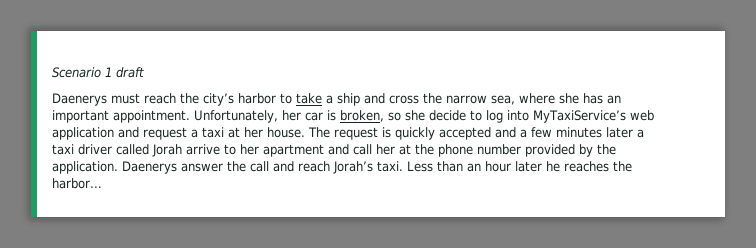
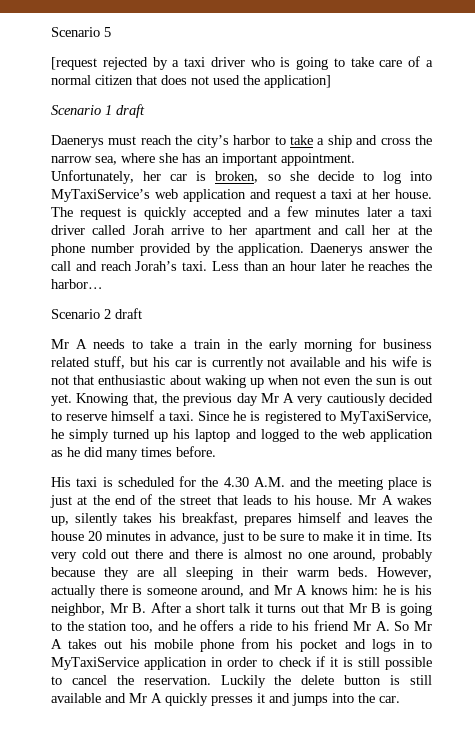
[52,67,101,78] Scenario -> [51,27,111,37] [51,56,434,70] [51,75,331,88] [51,105,101,115] Scenario 5 // [request rejected by a taxi driver who is going to take care of a normal citizen that does not used the application] // Scenario
(102, 183) none -> [51,308,142,319] [51,338,432,352] [51,356,433,370] [51,375,433,388] [51,393,434,406] [51,410,432,424] [51,429,433,442] [51,446,216,460] [51,476,432,490] [50,494,432,508] [51,512,433,526] [51,531,432,544] [51,549,434,562] [51,567,432,580] [51,585,432,598] [51,602,432,616] [51,620,432,633] [51,638,433,652] [51,656,433,670] [51,675,433,688] [51,693,400,706] // Scenario 2 draft // Mr A needs to take a train in the early morning for business related stuff, but his car is currently not available and his wife is not that enthusiastic about waking up when not even the sun is out yet. Knowing that, the previous day Mr A very cautiously decided to reserve himself a taxi. Since he is registered to MyTaxiService, he simply turned up his laptop and logged to the web application as he did many times before. // His taxi is scheduled for the 4.30 A.M. and the meeting place is just at the end of the street that leads to his house. Mr A wakes up, silently takes his breakfast, prepares himself and leaves the house 20 minutes in advance, just to be sure to make it in time. Its very cold out there and there is almost no one around, probably because they are all sleeping in their warm beds. However, actually there is someone around, and Mr A knows him: he is his neighbor, Mr B. After a short talk it turns out that Mr B is going to the station too, and he offers a ride to his friend Mr A. So Mr A takes out his mobile phone from his pocket and logs in to MyTaxiService application in order to check if it is still possible to cancel the reservation. Luckily the delete button is still available and Mr A quickly presses it and jumps into the car.

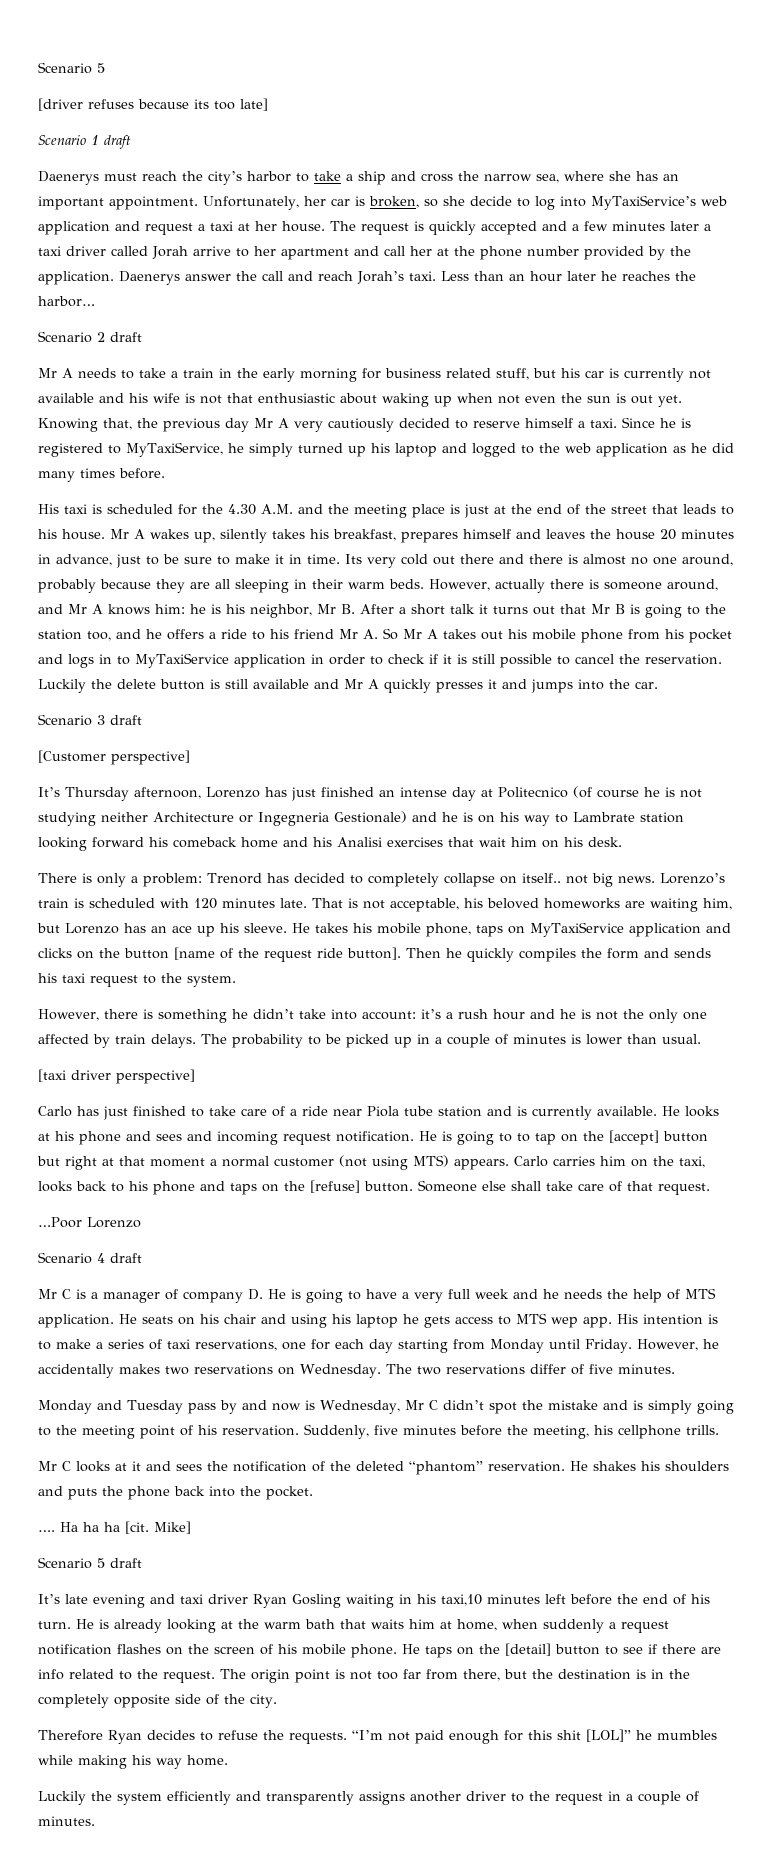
[51,56,434,70] [51,75,331,88] [request rejected by a taxi driver who is going to take care of a normal citizen that does not used the application] -> [38,98,268,111] [driver refuses because its too late]
(400, 699) none -> [38,714,142,726] [38,750,190,765] [38,786,702,801] [38,811,684,826] [38,837,622,851] [38,873,725,887] [38,898,732,912] [37,922,731,937] [38,947,711,962] [38,973,236,987] [38,1009,707,1023] [38,1034,701,1048] [38,1069,195,1084] [38,1106,719,1120] [38,1130,708,1145] [37,1155,705,1170] [38,1180,710,1195] [38,1217,141,1228] [38,1252,142,1264] [38,1288,716,1303] [38,1313,718,1328] [38,1339,719,1353] [38,1364,675,1378] [38,1400,734,1414] [38,1424,719,1439] [38,1461,729,1475] [38,1486,313,1500] [38,1521,191,1534] [38,1557,142,1569] [38,1594,710,1608] [38,1619,669,1633] [38,1643,721,1658] [38,1669,690,1683] [38,1694,277,1708] [38,1729,717,1744] [38,1755,228,1769] [38,1791,699,1805] [38,1816,95,1826] // Scenario 3 draft // [Customer perspective] // It’s Thursday afternoon, Lorenzo has just finished an intense day at Politecnico (of course he is not studying neither Architecture or Ingegneria Gestionale) and he is on his way to Lambrate station looking forward his comeback home and his Analisi exercises that wait him on his desk. // There is only a problem: Trenord has decided to completely collapse on itself.. not big news. Lorenzo’s train is scheduled with 120 minutes late. That is not acceptable, his beloved homeworks are waiting him, but Lorenzo has an ace up his sleeve. He takes his mobile phone, taps on MyTaxiService application and clicks on the button [name of the request ride button]. Then he quickly compiles the form and sends his taxi request to the system. // However, there is something he didn’t take into account: it’s a rush hour and he is not the only one affected by train delays. The probability to be picked up in a couple of minutes is lower than usual. // [taxi driver perspective] // Carlo has just finished to take care of a ride near Piola tube station and is currently available. He looks at his phone and sees and incoming request notification. He is going to to tap on the [accept] button but right at that moment a normal customer (not using MTS) appears. Carlo carries him on the taxi, looks back to his phone and taps on the [refuse] button. Someone else shall take care of that request. // …Poor Lorenzo // Scenario 4 draft // Mr C is a manager of company D. He is going to have a very full week and he needs the help of MTS application. He seats on his chair and using his laptop he gets access to MTS wep app. His intention is to make a series of taxi reservations, one for each day starting from Monday until Friday. However, he accidentally makes two reservations on Wednesday. The two reservations differ of five minutes. // Monday and Tuesday pass by and now is Wednesday, Mr C didn’t spot the mistake and is simply going to the meeting point of his reservation. Suddenly, five minutes before the meeting, his cellphone trills. // Mr C looks at it and sees the notification of the deleted “phantom” reservation. He shakes his shoulders and puts the phone back into the pocket. // …. Ha ha ha [cit. Mike] // Scenario 5 draft // It’s late evening and taxi driver Ryan Gosling waiting in his taxi,10 minutes left before the end of his turn. He is already looking at the warm bath that waits him at home, when suddenly a request notification flashes on the screen of his mobile phone. He taps on the [detail] button to see if there are info related to the request. The origin point is not too far from there, but the destination is in the completely opposite side of the city. // Therefore Ryan decides to refuse the requests. “I’m not paid enough for this shit [LOL]” he mumbles while making his way home. // Luckily the system efficiently and transparently assigns another driver to the request in a couple of minutes.

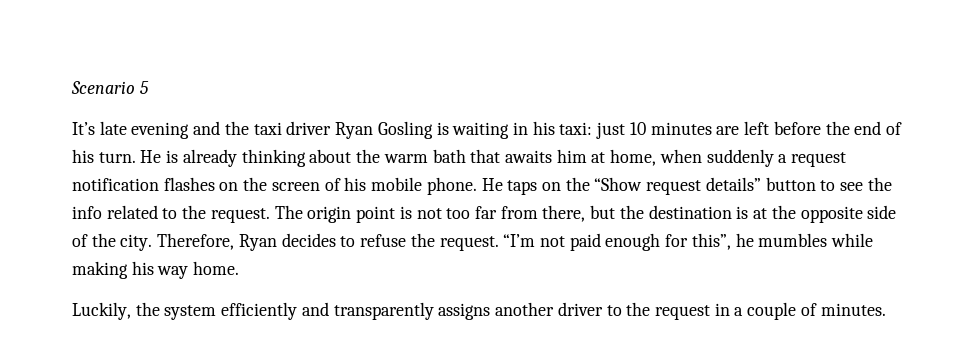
[38,62,105,74] [38,98,268,111] [38,135,131,149] [38,171,679,185] [38,195,727,210] [38,221,711,235] [38,246,691,260] [38,271,696,285] [38,296,95,307] [38,331,142,343] [38,368,711,382] [38,393,682,407] [38,417,691,432] [38,442,734,457] [38,468,165,482] [38,504,734,518] [38,529,734,543] [38,554,733,568] [38,579,718,593] [38,604,726,618] [38,628,732,643] [38,653,722,668] [38,679,658,693] [38,714,142,726] [38,750,190,765] [38,786,702,801] [38,811,684,826] [38,837,622,851] [38,873,725,887] [38,898,732,912] [37,922,731,937] [38,947,711,962] [38,973,236,987] [38,1009,707,1023] [38,1034,701,1048] [38,1069,195,1084] [38,1106,719,1120] [38,1130,708,1145] [37,1155,705,1170] [38,1180,710,1195] [38,1217,141,1228] [38,1252,142,1264] [38,1288,716,1303] [38,1313,718,1328] [38,1339,719,1353] [38,1364,675,1378] [38,1400,734,1414] [38,1424,719,1439] [38,1461,729,1475] [38,1486,313,1500] [38,1521,191,1534] [38,1557,142,1569] Scenario 5 // [driver refuses because its too late] // Scenario 1 draft // Daenerys must reach the city’s harbor to take a ship and cross the narrow sea, where she has an important appointment. Unfortunately, her car is broken, so she decide to log into MyTaxiService’s web application and request a taxi at her house. The request is quickly accepted and a few minutes later a taxi driver called Jorah arrive to her apartment and call her at the phone number provided by the application. Daenerys answer the call and reach Jorah’s taxi. Less than an hour later he reaches the harbor… // Scenario 2 draft // Mr A needs to take a train in the early morning for business related stuff, but his car is currently not available and his wife is not that enthusiastic about waking up when not even the sun is out yet. Knowing that, the previous day Mr A very cautiously decided to reserve himself a taxi. Since he is registered to MyTaxiService, he simply turned up his laptop and logged to the web application as he did many times before. // His taxi is scheduled for the 4.30 A.M. and the meeting place is just at the end of the street that leads to his house. Mr A wakes up, silently takes his breakfast, prepares himself and leaves the house 20 minutes in advance, just to be sure to make it in time. Its very cold out there and there is almost no one around, probably because they are all sleeping in their warm beds. However, actually there is someone around, and Mr A knows him: he is his neighbor, Mr B. After a short talk it turns out that Mr B is going to the station too, and he offers a ride to his friend Mr A. So Mr A takes out his mobile phone from his pocket and logs in to MyTaxiService application in order to check if it is still possible to cancel the reservation. Luckily the delete button is still available and Mr A quickly presses it and jumps into the car. // Scenario 3 draft // [Customer perspective] // It’s Thursday afternoon, Lorenzo has just finished an intense day at Politecnico (of course he is not studying neither Architecture or Ingegneria Gestionale) and he is on his way to Lambrate station looking forward his comeback home and his Analisi exercises that wait him on his desk. // There is only a problem: Trenord has decided to completely collapse on itself.. not big news. Lorenzo’s train is scheduled with 120 minutes late. That is not acceptable, his beloved homeworks are waiting him, but Lorenzo has an ace up his sleeve. He takes his mobile phone, taps on MyTaxiService application and clicks on the button [name of the request ride button]. Then he quickly compiles the form and sends his taxi request to the system. // However, there is something he didn’t take into account: it’s a rush hour and he is not the only one affected by train delays. The probability to be picked up in a couple of minutes is lower than usual. // [taxi driver perspective] // Carlo has just finished to take care of a ride near Piola tube station and is currently available. He looks at his phone and sees and incoming request notification. He is going to to tap on the [accept] button but right at that moment a normal customer (not using MTS) appears. Carlo carries him on the taxi, looks back to his phone and taps on the [refuse] button. Someone else shall take care of that request. // …Poor Lorenzo // Scenario 4 draft // Mr C is a manager of company D. He is going to have a very full week and he needs the help of MTS application. He seats on his chair and using his laptop he gets access to MTS wep app. His intention is to make a series of taxi reservations, one for each day starting from Monday until Friday. However, he accidentally makes two reservations on Wednesday. The two reservations differ of five minutes. // Monday and Tuesday pass by and now is Wednesday, Mr C didn’t spot the mistake and is simply going to the meeting point of his reservation. Suddenly, five minutes before the meeting, his cellphone trills. // Mr C looks at it and sees the notification of the deleted “phantom” reservation. He shakes his shoulders and puts the phone back into the pocket. // …. Ha ha ha [cit. Mike] // Scenario 5 draft -> [71,81,149,94] Scenario 5
(175, 1599) none -> [224,121,249,135] the
(341, 1601) none -> [436,122,449,135] is
[441,1594,540,1606] taxi,10 minutes -> [559,122,740,139] taxi: just 10 minutes are
[167,1619,233,1633] looking at -> [241,149,352,167] thinking about
[371,1619,404,1629] waits -> [504,150,552,163] awaits
[505,1643,721,1656] [detail] button to see if there are -> [594,177,892,195] “Show request details” button to see the
[651,1669,690,1679] [38,1694,109,1708] in the completely -> [753,205,796,219] at the
[38,1730,103,1741] // Therefore -> [157,233,235,250] Therefore,
[289,1732,347,1744] requests. -> [439,236,499,251] request.
[528,1729,631,1742] this shit [LOL]” -> [691,233,731,250] this”,
[38,1791,86,1805] Luckily -> [72,302,131,320] Luckily,

